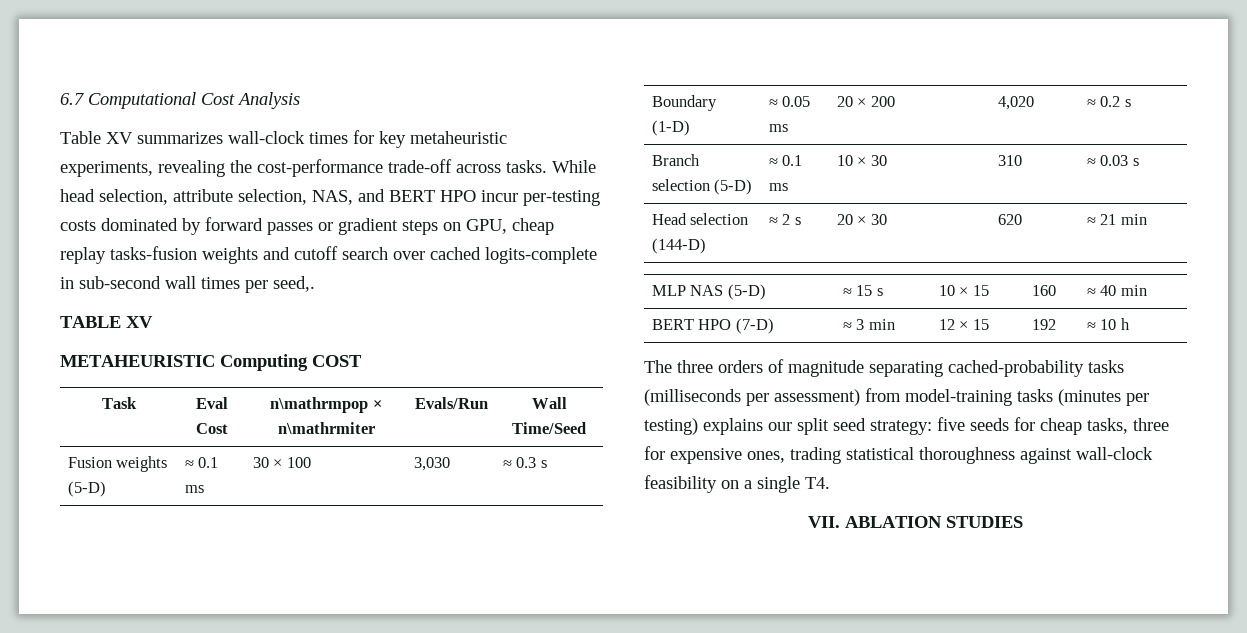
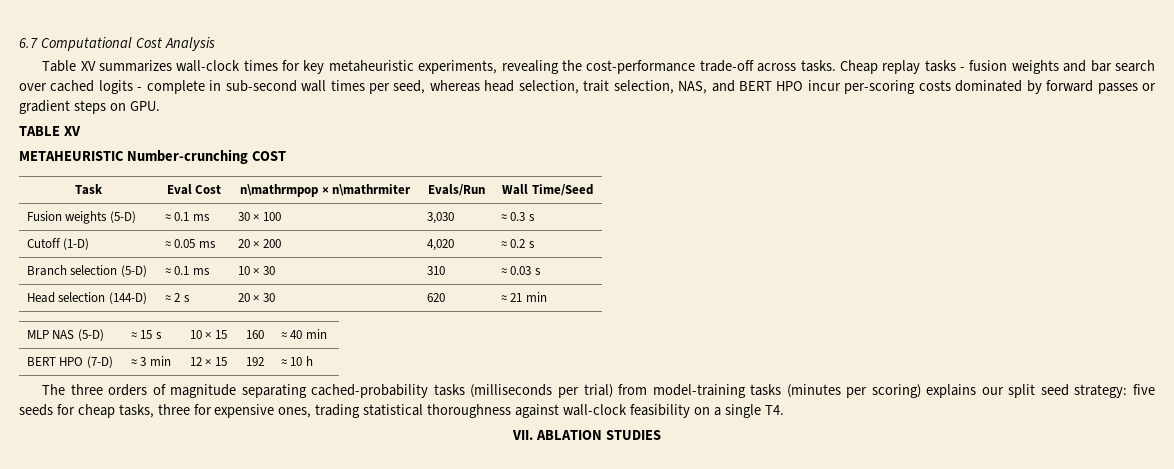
[552,160,596,173] While -> [839,60,1155,74] [19,80,480,94] Cheap replay tasks - fusion weights and bar search over cached logits - complete in sub-second wall times per seed, whereas
[173,189,233,202] attribute -> [583,80,610,92] trait
[523,190,600,206] per-testing -> [844,80,916,94] per-scoring
[466,218,554,235] [60,246,597,264] [60,276,315,293] GPU, cheap replay tasks-fusion weights and cutoff search over cached logits-complete in sub-second wall times per seed,. -> [129,101,160,111] GPU.
[220,354,308,371] Computing -> [126,149,248,164] Number-crunching
[651,95,717,111] Boundary -> [26,238,61,248] Cutoff
[774,389,860,406] assessment) -> [583,384,613,398] trial)
[644,418,698,435] testing) -> [871,384,921,398] scoring)

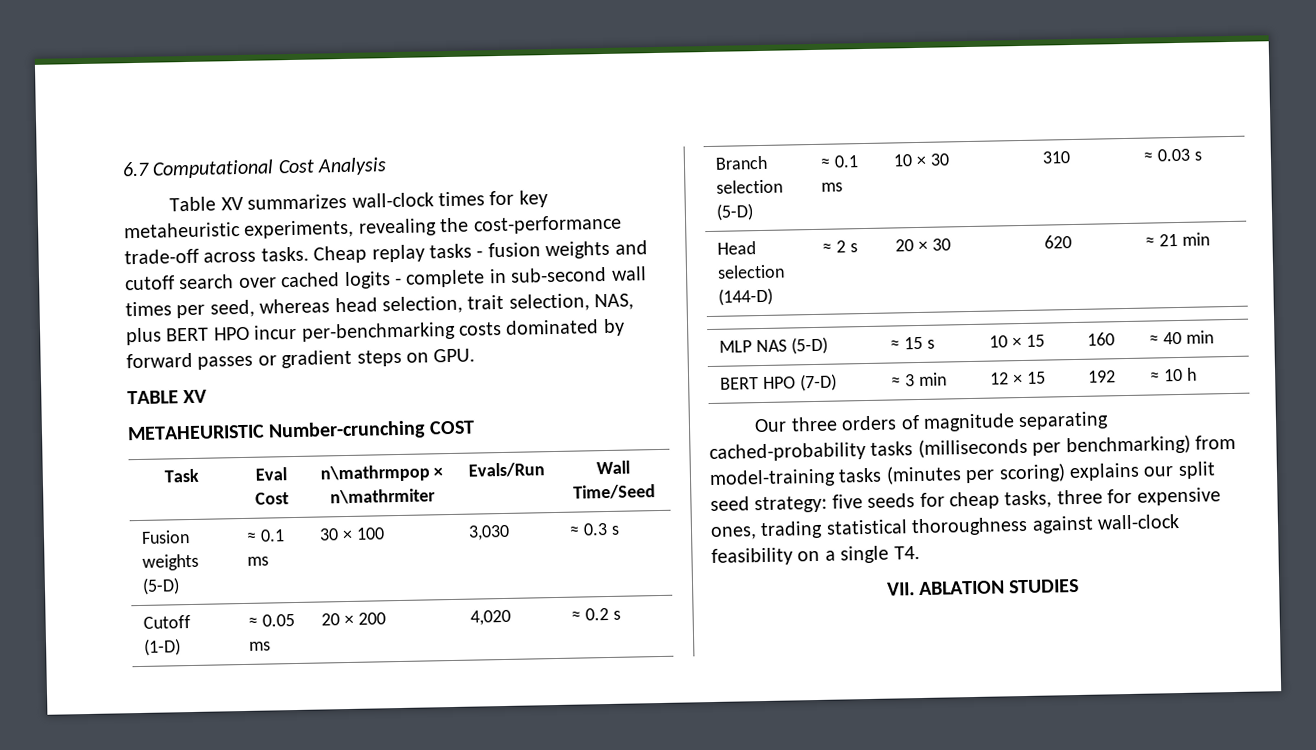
[1090,60,1112,72] bar -> [125,275,175,291] cutoff
[711,80,735,92] and -> [126,327,162,346] plus
[844,80,916,94] per-scoring -> [300,321,456,342] per-benchmarking
[42,384,66,395] The -> [754,418,788,433] Our
[583,384,613,398] trial) -> [1065,434,1191,456] benchmarking)

